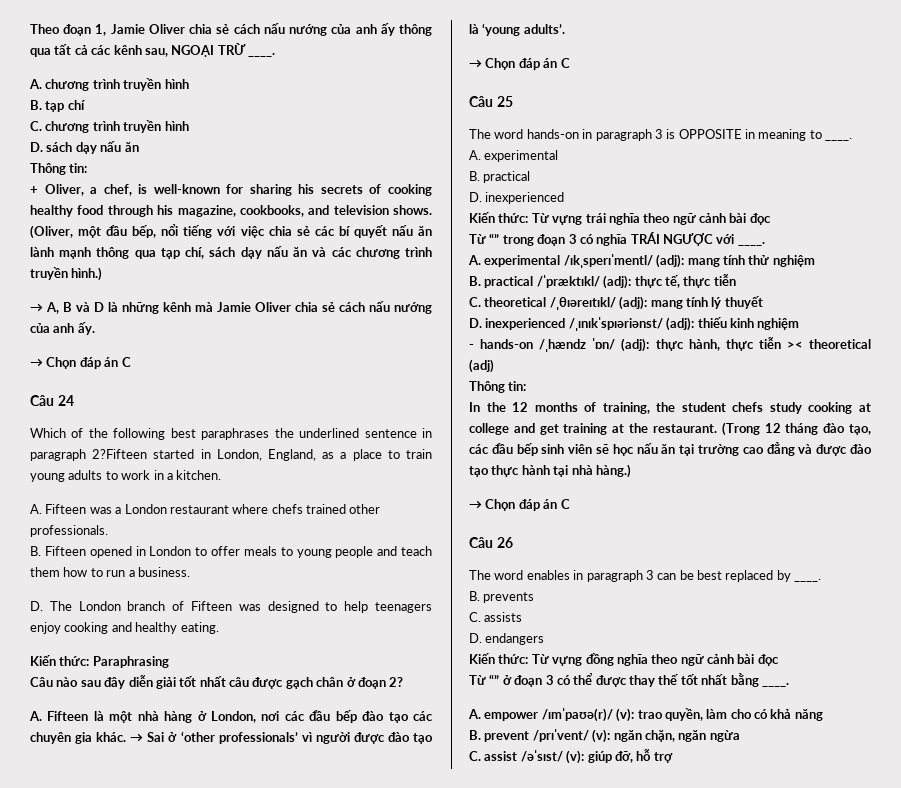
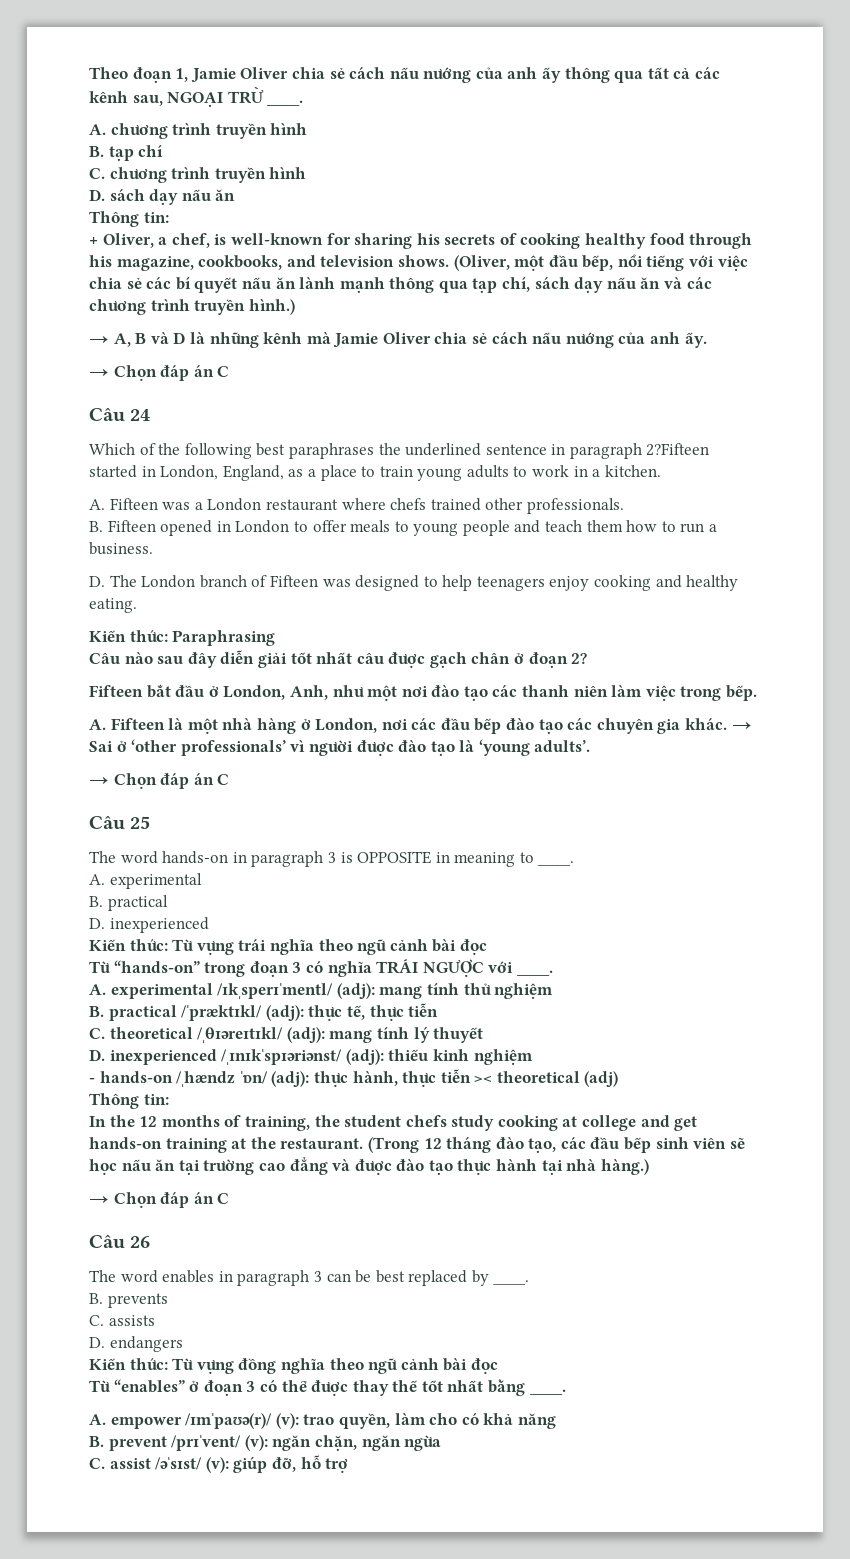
(404, 682) none -> [89,684,758,701] // Fifteen bắt đầu ở London, Anh, như một nơi đào tạo các thanh niên làm việc trong bếp.
[489,233,500,244] “” -> [113,960,200,973] “hands-on”
(559, 429) none -> [89,1137,162,1149] hands-on
[489,674,500,685] “” -> [113,1379,185,1393] “enables”

